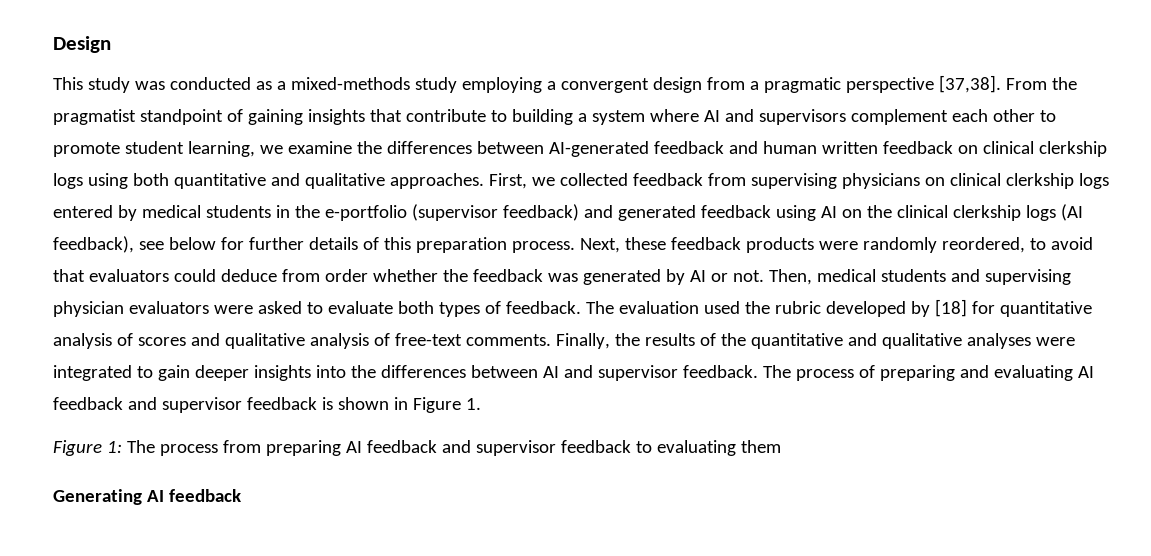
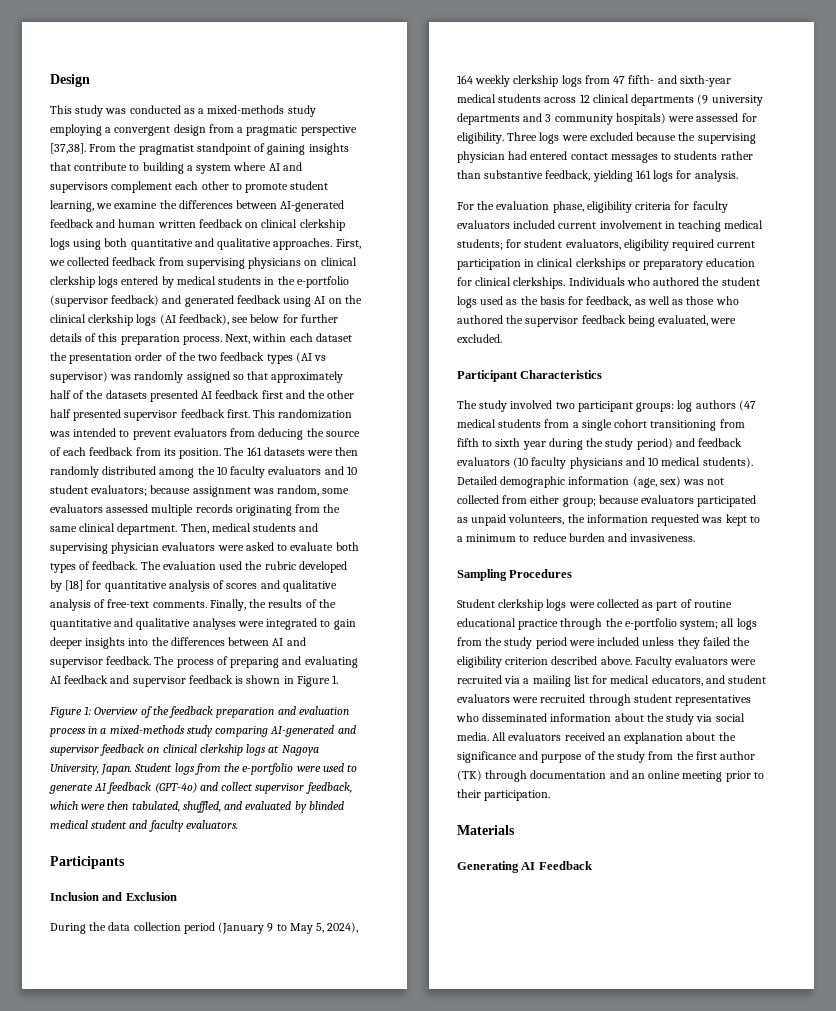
[624,237,1093,253] [53,269,764,285] these feedback products were randomly reordered, to avoid that evaluators could deduce from order whether the feedback was generated by AI or not. -> [252,333,352,342] [50,352,327,364] [50,371,344,383] [50,390,355,402] [50,409,353,421] [49,428,360,440] [50,447,359,459] [50,466,357,478] [50,485,350,497] [50,504,341,516] [50,523,178,535] within each dataset the presentation order of the two feedback types (AI vs supervisor) was randomly assigned so that approximately half of the datasets presented AI feedback first and the other half presented supervisor feedback first. This randomization was intended to prevent evaluators from deducing the source of each feedback from its position. The 161 datasets were then randomly distributed among the 10 faculty evaluators and 10 student evaluators; because assignment was random, some evaluators assessed multiple records originating from the same clinical department.
[126,440,781,456] The process from preparing AI feedback and supervisor feedback to evaluating them -> [94,706,349,718] [50,725,356,737] [50,744,319,756] [50,763,358,775] [49,782,352,794] [50,801,344,813] [50,820,238,832] [50,856,125,869] [50,892,177,901] [50,922,359,934] [457,75,731,87] [457,94,763,106] [457,113,757,125] [457,132,756,144] [457,151,753,163] [457,170,738,182] [457,201,728,213] [457,220,764,232] [457,239,756,251] [457,258,756,270] [457,277,760,289] [457,296,739,308] [457,315,737,327] [457,334,502,343] [457,370,603,382] [457,400,756,412] [457,419,745,431] [457,438,743,450] [457,457,753,469] [457,476,725,488] [457,495,757,507] [457,514,760,526] [457,533,696,542] [457,569,573,581] [457,599,732,611] [457,618,757,630] [457,637,751,649] [457,656,757,668] [457,675,767,687] [457,694,752,706] [456,713,745,725] [457,732,736,744] [457,751,756,763] [457,770,764,782] [457,789,551,801] [457,825,515,835] Overview of the feedback preparation and evaluation process in a mixed-methods study comparing AI-generated and supervisor feedback on clinical clerkship logs at Nagoya University, Japan. Student logs from the e-portfolio were used to generate AI feedback (GPT-4o) and collect supervisor feedback, which were then tabulated, shuffled, and evaluated by blinded medical student and faculty evaluators. // Participants // Inclusion and Exclusion // During the data collection period (January 9 to May 5, 2024), 164 weekly clerkship logs from 47 fifth- and sixth-year medical students across 12 clinical departments (9 university departments and 3 community hospitals) were assessed for eligibility. Three logs were excluded because the supervising physician had entered contact messages to students rather than substantive feedback, yielding 161 logs for analysis. // For the evaluation phase, eligibility criteria for faculty evaluators included current involvement in teaching medical students; for student evaluators, eligibility required current participation in clinical clerkships or preparatory education for clinical clerkships. Individuals who authored the student logs used as the basis for feedback, as well as those who authored the supervisor feedback being evaluated, were excluded. // Participant Characteristics // The study involved two participant groups: log authors (47 medical students from a single cohort transitioning from fifth to sixth year during the study period) and feedback evaluators (10 faculty physicians and 10 medical students). Detailed demographic information (age, sex) was not collected from either group; because evaluators participated as unpaid volunteers, the information requested was kept to a minimum to reduce burden and invasiveness. // Sampling Procedures // Student clerkship logs were collected as part of routine educational practice through the e-portfolio system; all logs from the study period were included unless they failed the eligibility criterion described above. Faculty evaluators were recruited via a mailing list for medical educators, and student evaluators were recruited through student representatives who disseminated information about the study via social media. All evaluators received an explanation about the significance and purpose of the study from the first author (TK) through documentation and an online meeting prior to their participation. // Materials
[168,489,241,502] feedback -> [538,861,592,870] Feedback

